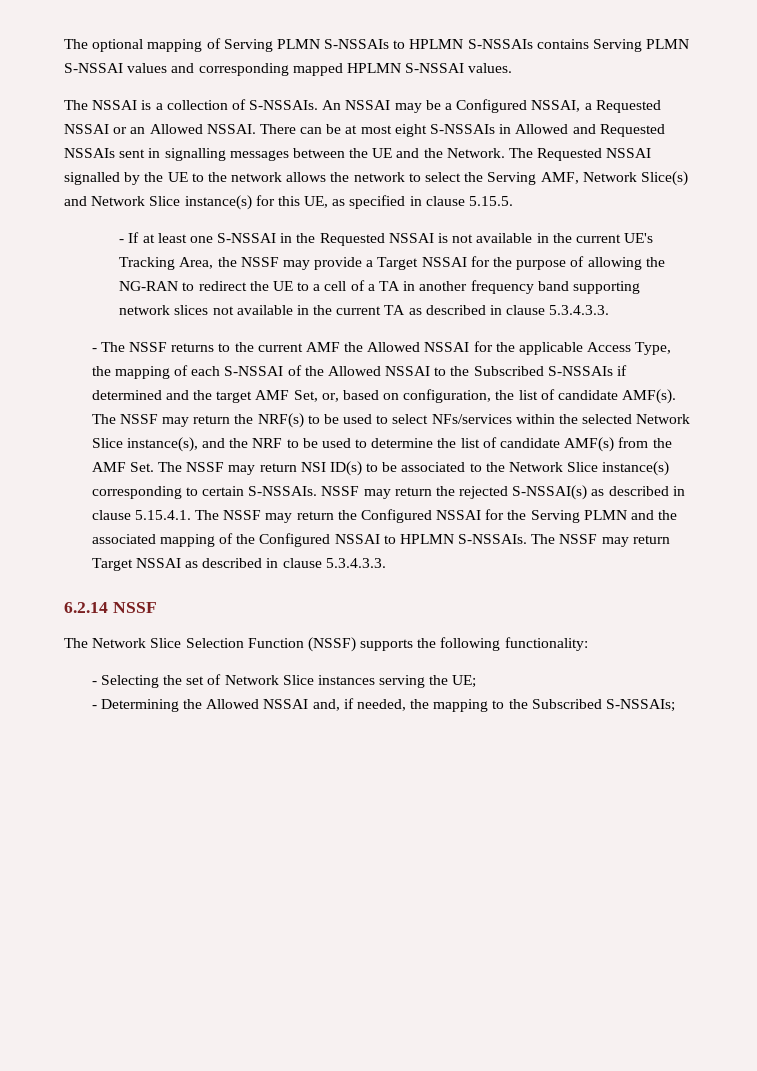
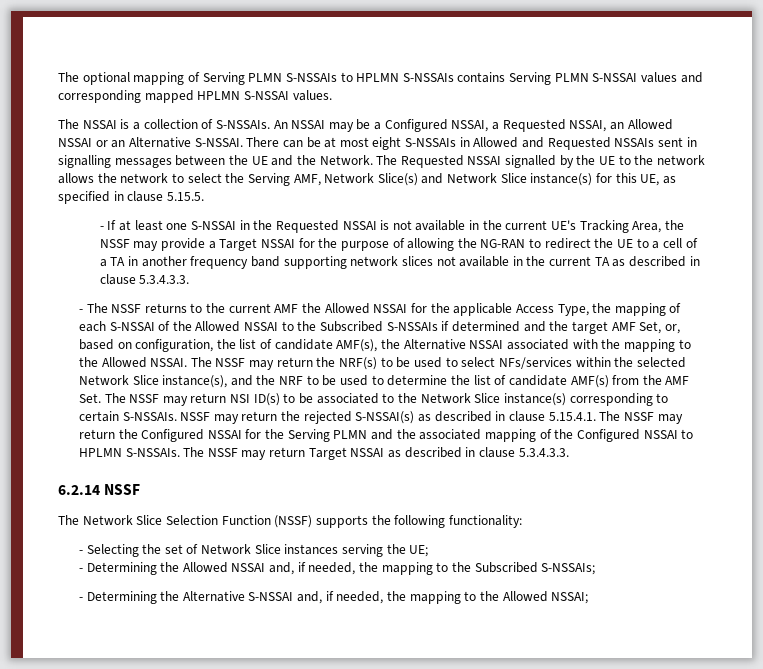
(661, 106) none -> [569,119,673,132] NSSAI, an Allowed
[149,124,256,134] Allowed NSSAI. -> [128,137,243,148] Alternative S-NSSAI.
[622,389,677,404] AMF(s). -> [336,339,691,352] [78,357,188,368] AMF(s), the Alternative NSSAI associated with the mapping to the Allowed NSSAI.
(675, 705) none -> [78,591,589,604] // - Determining the Alternative S-NSSAI and, if needed, the mapping to the Allowed NSSAI;

